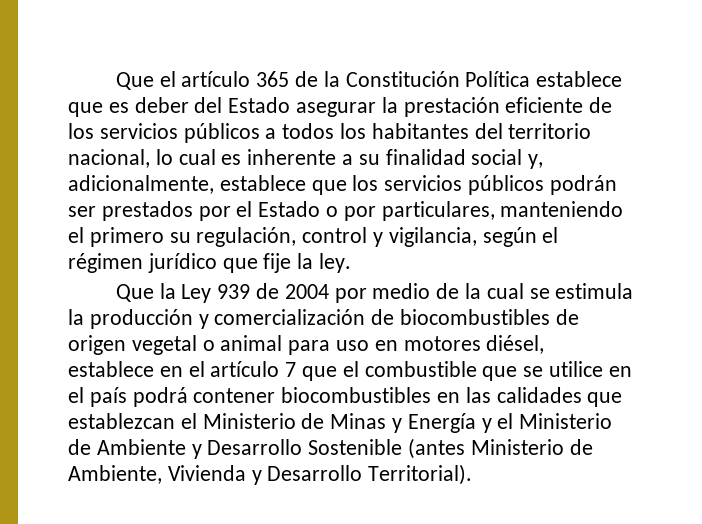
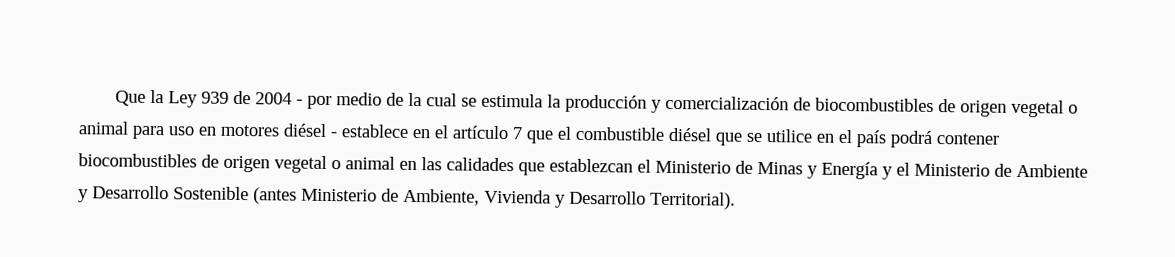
[115,71,623,90] [68,97,613,117] [68,123,592,143] [68,149,544,169] [68,175,617,195] [68,201,624,221] [68,227,559,247] [68,253,352,273] [115,284,154,302] Que el artículo 365 de la Constitución Política establece que es deber del Estado asegurar la prestación eficiente de los servicios públicos a todos los habitantes del territorio nacional, lo cual es inherente a su finalidad social y, adicionalmente, establece que los servicios públicos podrán ser prestados por el Estado o por particulares, manteniendo el primero su regulación, control y vigilancia, según el régimen jurídico que fije la ley. // Que -> [115,90,147,106] Que
(329, 291) none -> [296,99,304,105] -
[486,335,545,354] diésel, -> [283,123,337,138] diésel -
(477, 369) none -> [668,127,712,142] diésel
(432, 395) none -> [201,154,395,173] de origen vegetal o animal

